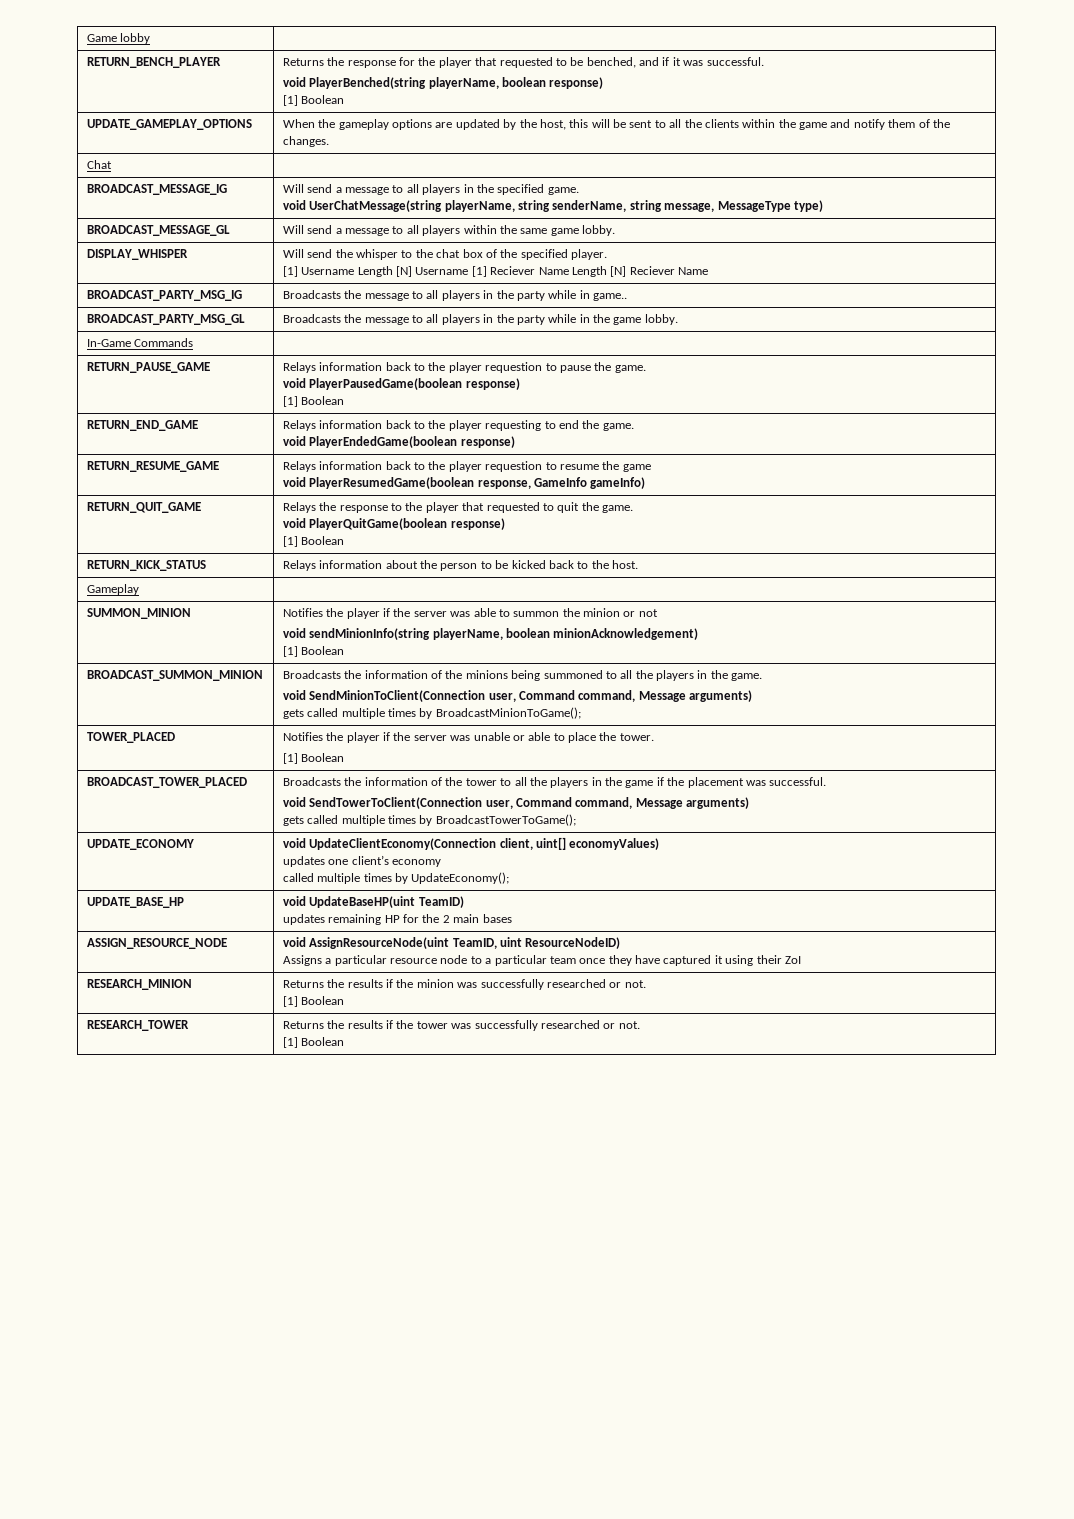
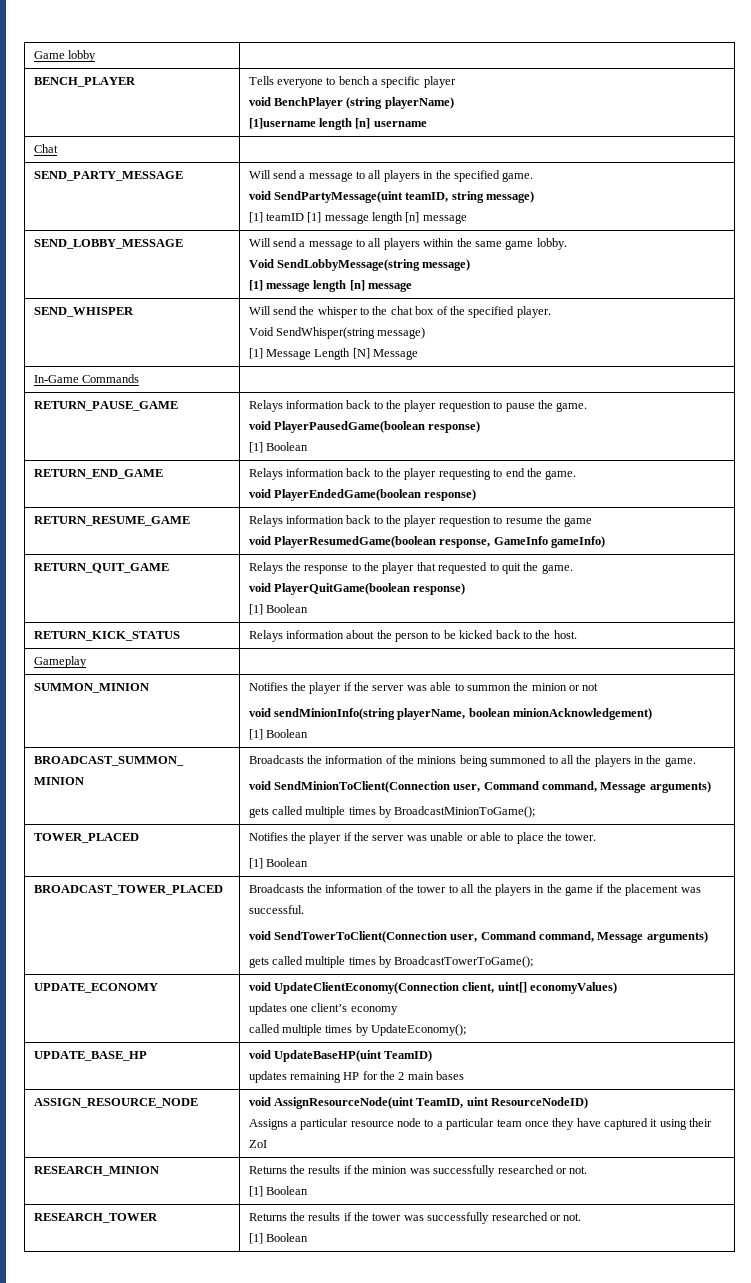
[86,57,221,68] [282,57,764,68] [282,77,604,89] [282,95,345,106] [86,119,252,130] [282,119,950,130] [282,136,329,147] RETURN_BENCH_PLAYER | Returns the response for the player that requested to be benched, and if it was successful. // void PlayerBenched(string playerName, boolean response) // [1] Boolean // UPDATE_GAMEPLAY_OPTIONS | When the gameplay options are updated by the host, this will be sent to all the clients within the game and notify them of the changes. -> [33,77,136,87] [248,76,456,88] [248,97,454,109] [248,118,427,130] BENCH_PLAYER | Tells everyone to bench a specific player // void BenchPlayer (string playerName) // [1]username length [n] username
[86,184,227,195] BROADCAST_MESSAGE_IG -> [33,171,183,181] SEND_PARTY_MESSAGE
[309,200,823,212] [86,225,230,236] UserChatMessage(string playerName, string senderName, string message, MessageType type) // BROADCAST_MESSAGE_GL -> [273,191,535,203] [248,212,467,224] [33,239,183,249] SendPartyMessage(uint teamID, string message) // [1] teamID [1] message length [n] message // SEND_LOBBY_MESSAGE
[86,249,188,260] // DISPLAY_WHISPER -> [248,259,471,271] [248,280,413,292] [33,307,134,317] // Void SendLobbyMessage(string message) // [1] message length [n] message // SEND_WHISPER
[282,266,709,277] [86,290,242,301] [282,290,628,301] [86,314,245,325] [282,314,678,325] // [1] Username Length [N] Username [1] Reciever Name Length [N] Reciever Name // BROADCAST_PARTY_MSG_IG | Broadcasts the message to all players in the party while in game.. // BROADCAST_PARTY_MSG_GL | Broadcasts the message to all players in the party while in the game lobby. -> [248,327,426,339] [248,348,419,360] // Void SendWhisper(string message) // [1] Message Length [N] Message

